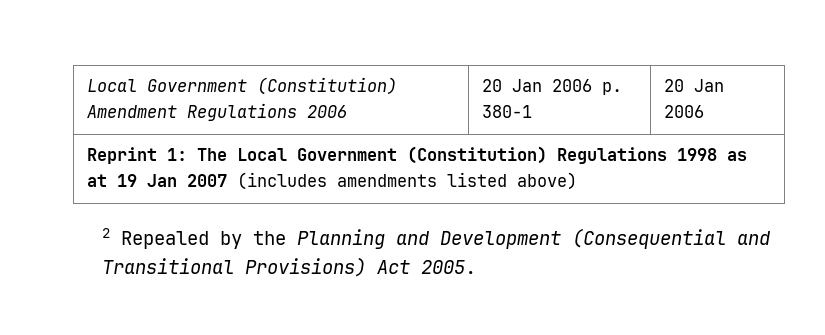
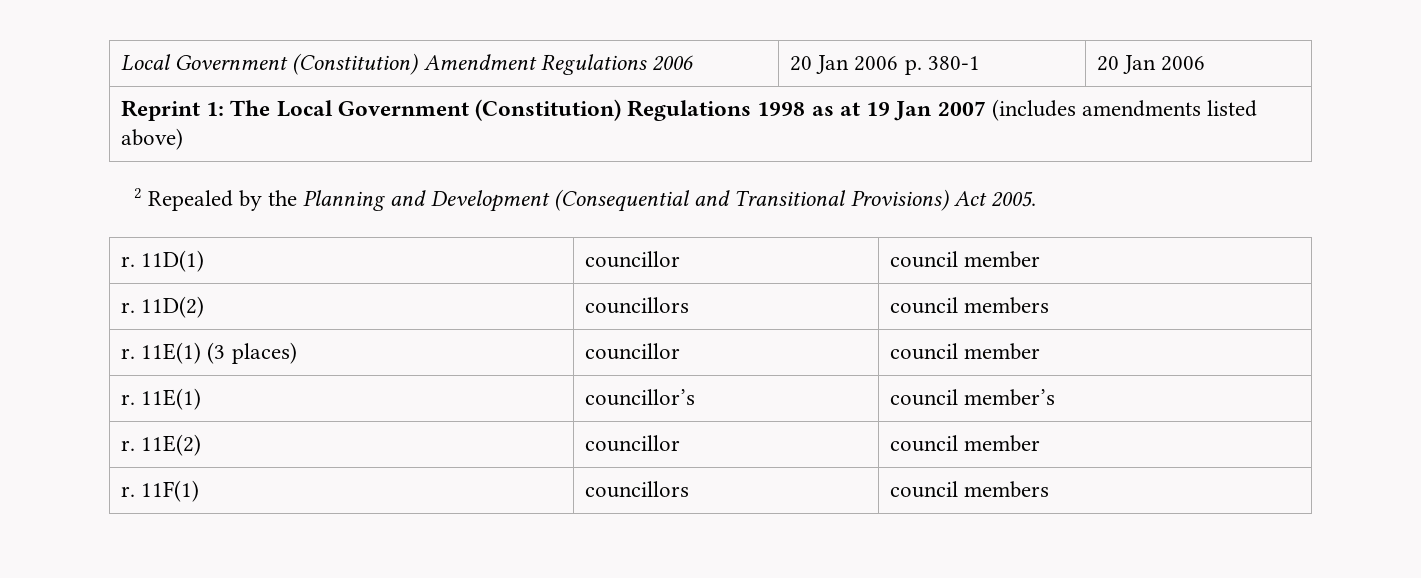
(477, 267) none -> [120,250,205,272] [584,251,680,268] [889,251,1041,268] [120,296,205,318] [584,297,689,314] [889,297,1050,314] [120,342,297,364] [584,343,680,360] [889,343,1041,360] [120,388,202,410] [584,389,695,406] [889,389,1056,406] [120,434,202,456] [584,435,680,452] [889,435,1041,452] [120,480,200,502] [584,481,689,498] [889,481,1050,498] // r. 11D(1) | councillor | council member // r. 11D(2) | councillors | council members // r. 11E(1) (3 places) | councillor | council member // r. 11E(1) | councillor’s | council member’s // r. 11E(2) | councillor | council member // r. 11F(1) | councillors | council members

